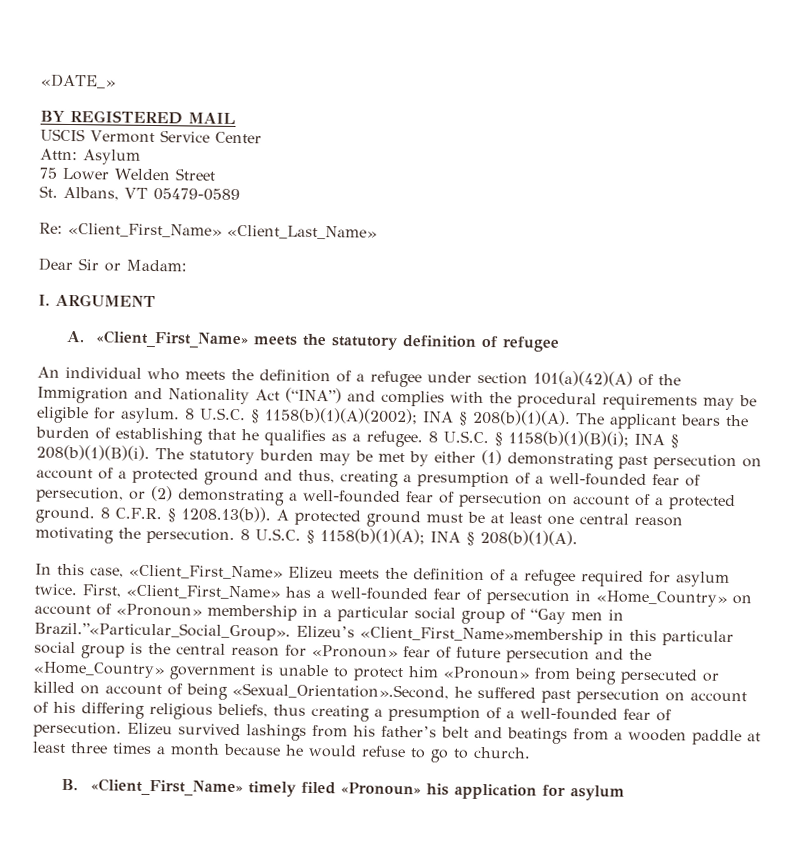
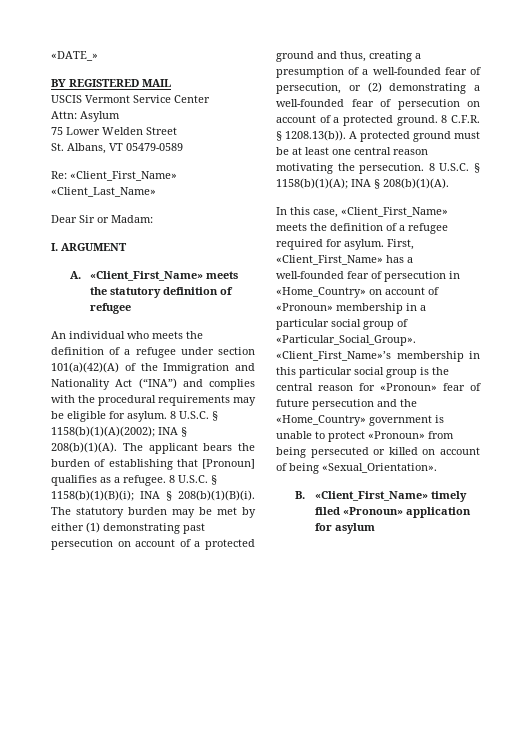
[241,429,259,441] he -> [202,459,255,469] [Pronoun]
[288,566,334,580] Elizeu -> (448, 212) none
[676,571,730,587] [34,583,78,596] asylum twice. -> [344,239,384,250] asylum.
[530,608,624,625] [34,621,603,645] “Gay men in Brazil.”«Particular_Social_Group». Elizeu’s «Client_First_Name»membership -> [276,335,416,346] [276,351,464,362] «Particular_Social_Group». «Client_First_Name»’s membership
[408,666,439,678] him -> (365, 436) none
[232,682,747,705] [33,701,672,722] [33,721,761,746] [32,741,531,763] «Sexual_Orientation».Second, he suffered past persecution on account of his differing religious beliefs, thus creating a presumption of a well-founded fear of persecution. Elizeu survived lashings from his father’s belt and beatings from a wooden paddle at least three times a month because he would refuse to go to church. -> [322,463,437,473] «Sexual_Orientation».
[425,783,449,796] his -> (403, 511) none

